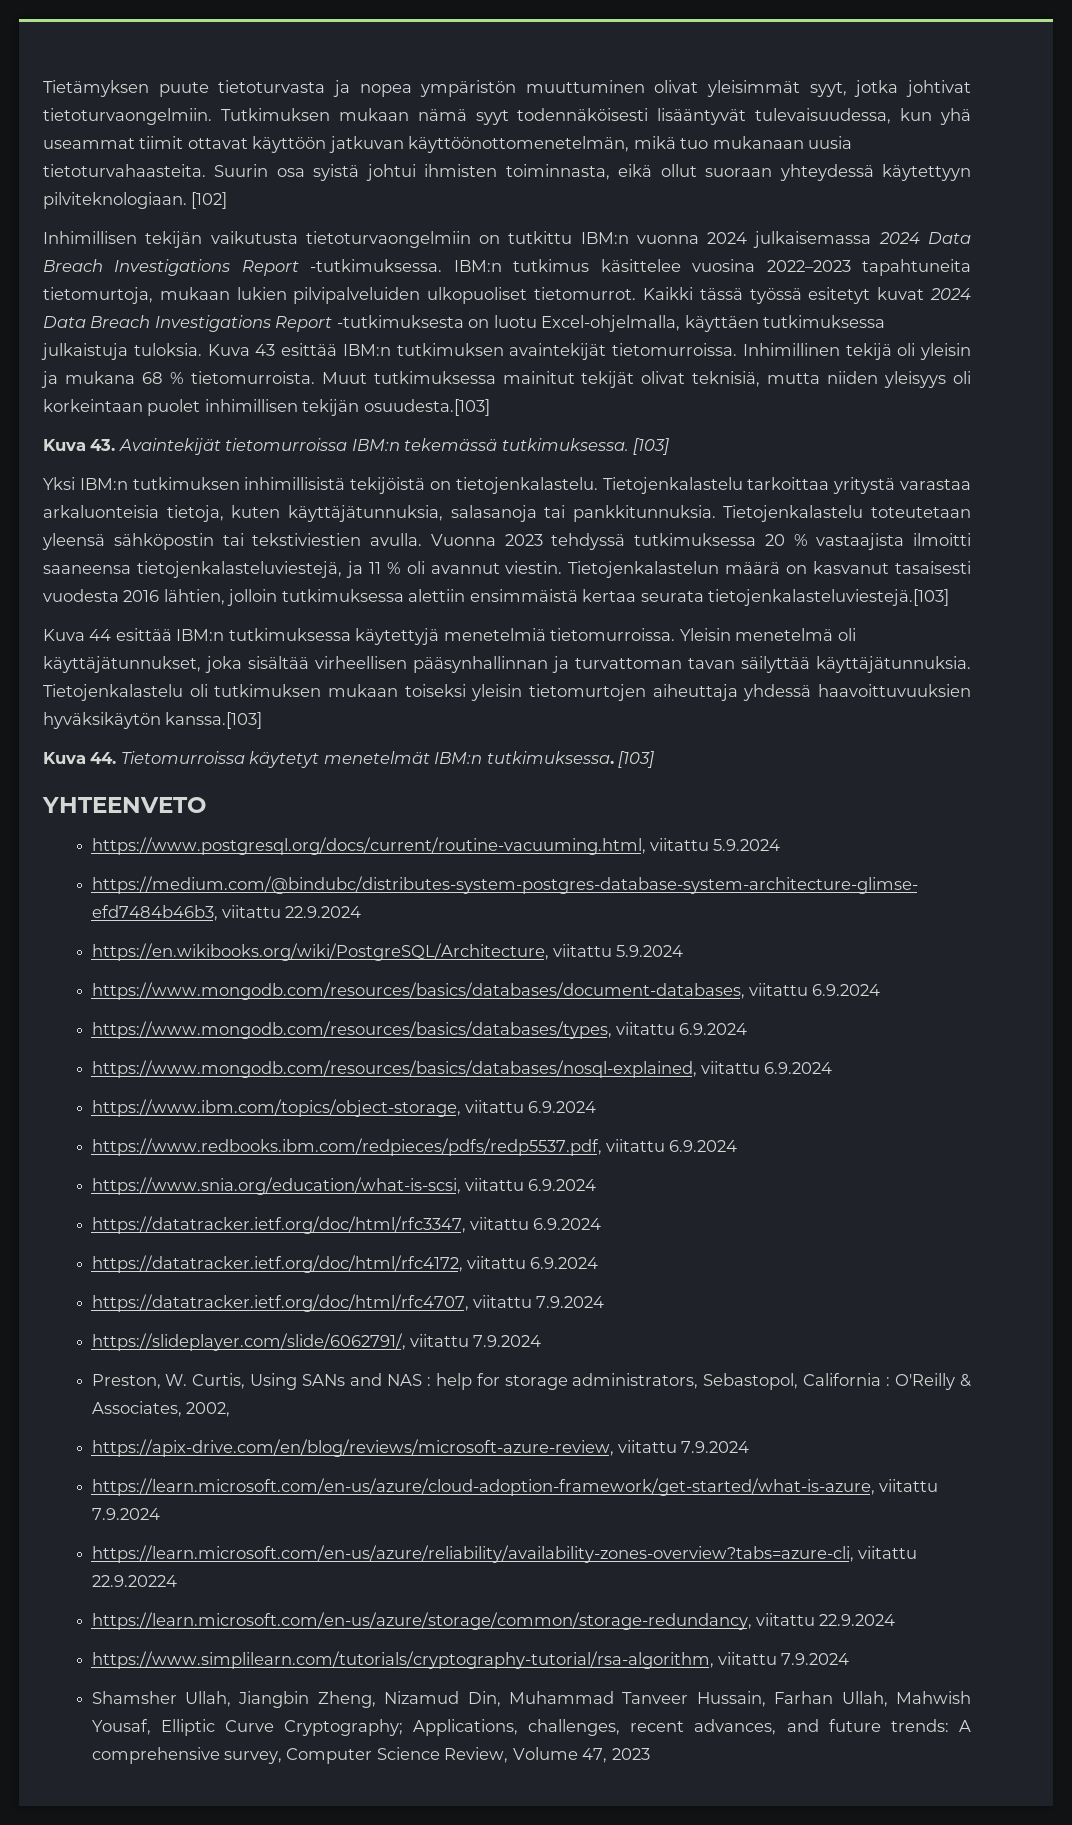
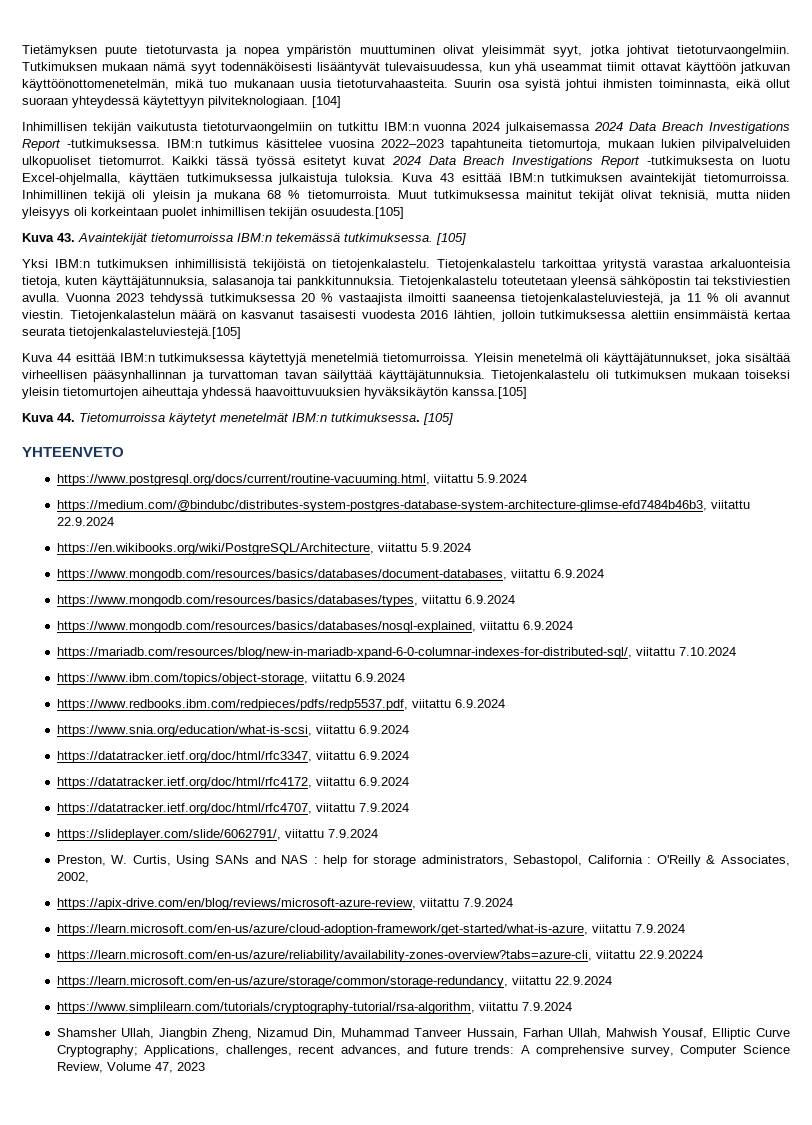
[191,192,228,209] [102] -> [312,96,341,108] [104]
[363,399,490,416] osuudesta.[103] -> [311,207,404,219] osuudesta.[105]
[633,438,670,455] [103] -> [436,233,466,245] [105]
[708,589,950,606] tietojenkalasteluviestejä.[103] -> [69,327,241,339] tietojenkalasteluviestejä.[105]
[165,712,263,729] kanssa.[103] -> [452,387,527,399] kanssa.[105]
[618,751,655,768] [103] -> [423,413,453,425] [105]
(833, 1068) none -> [56,647,736,659] // https://mariadb.com/resources/blog/new-in-mariadb-xpand-6-0-columnar-indexes-for-distributed-sql/, viitattu 7.10.2024

